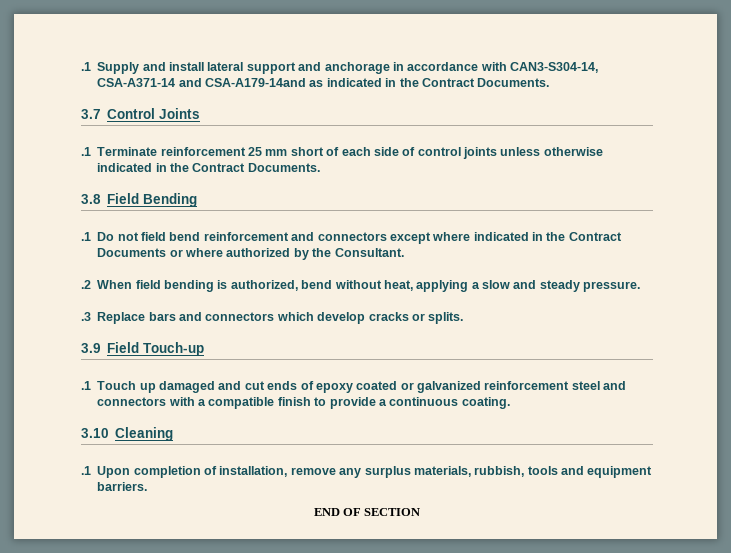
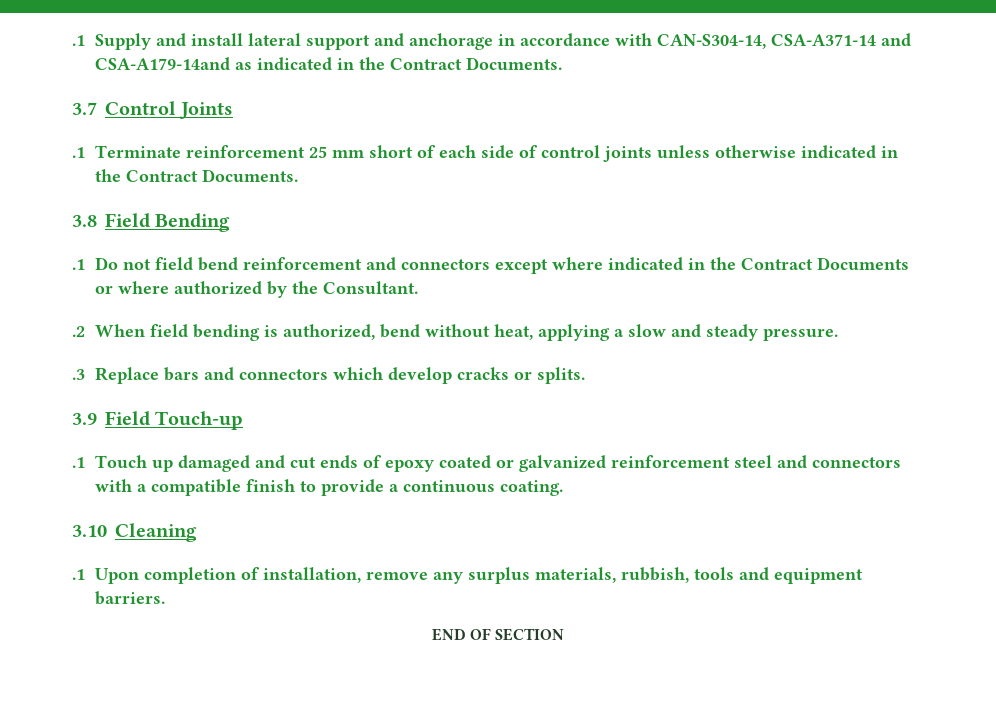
[510,62,598,73] CAN3-S304-14, -> [656,34,766,49] CAN-S304-14,

